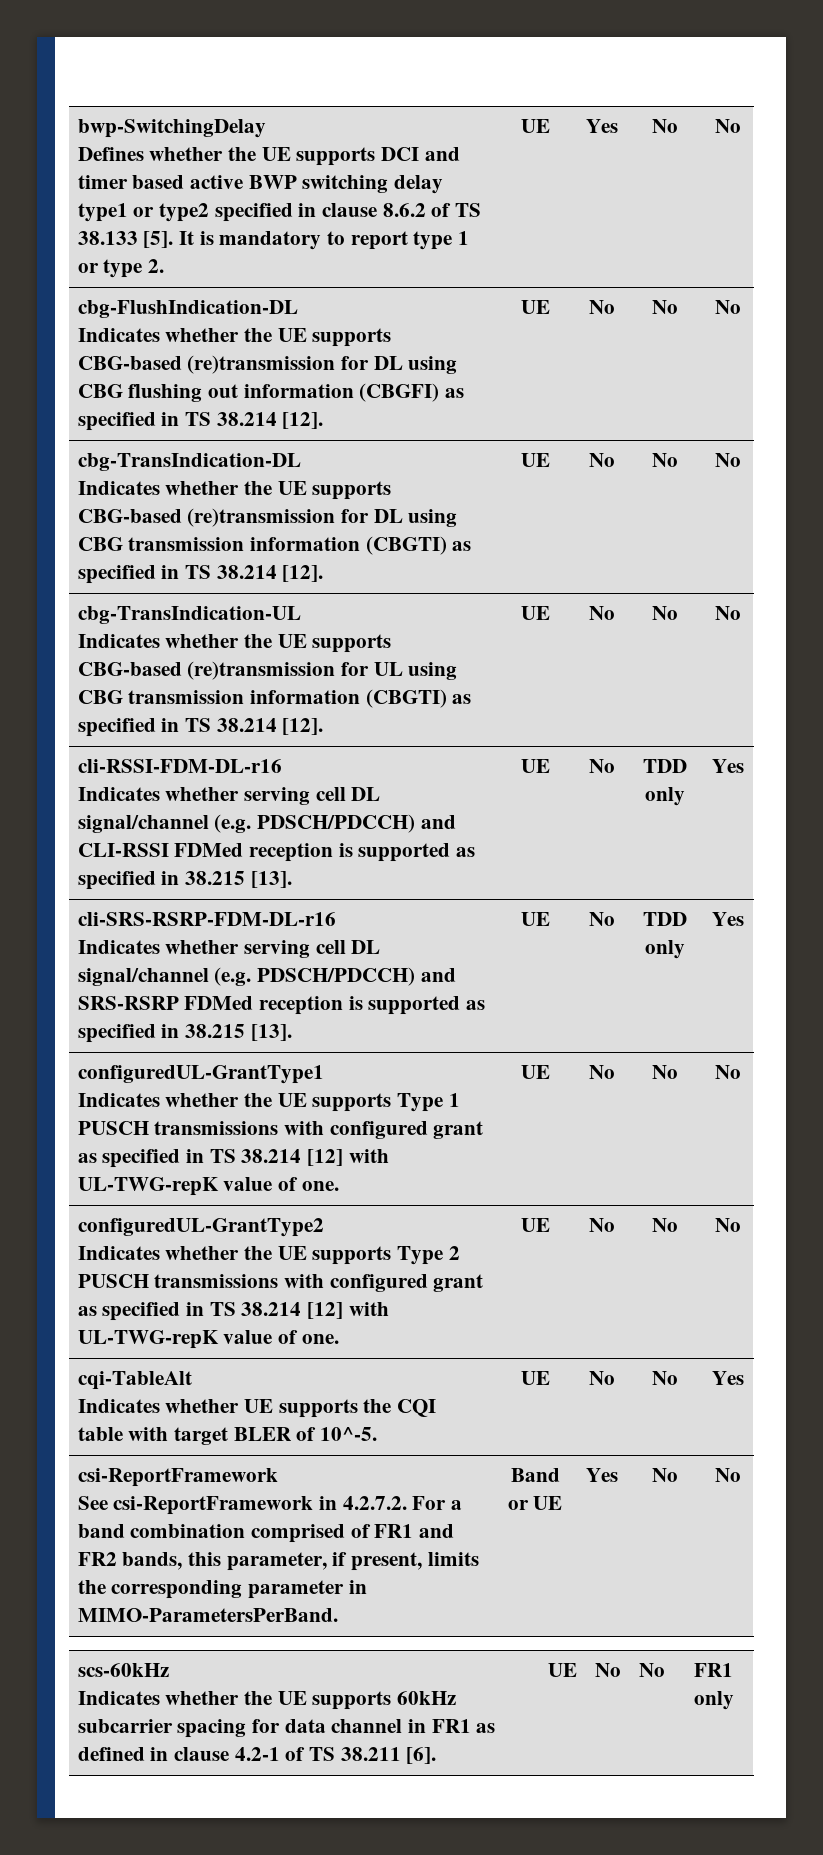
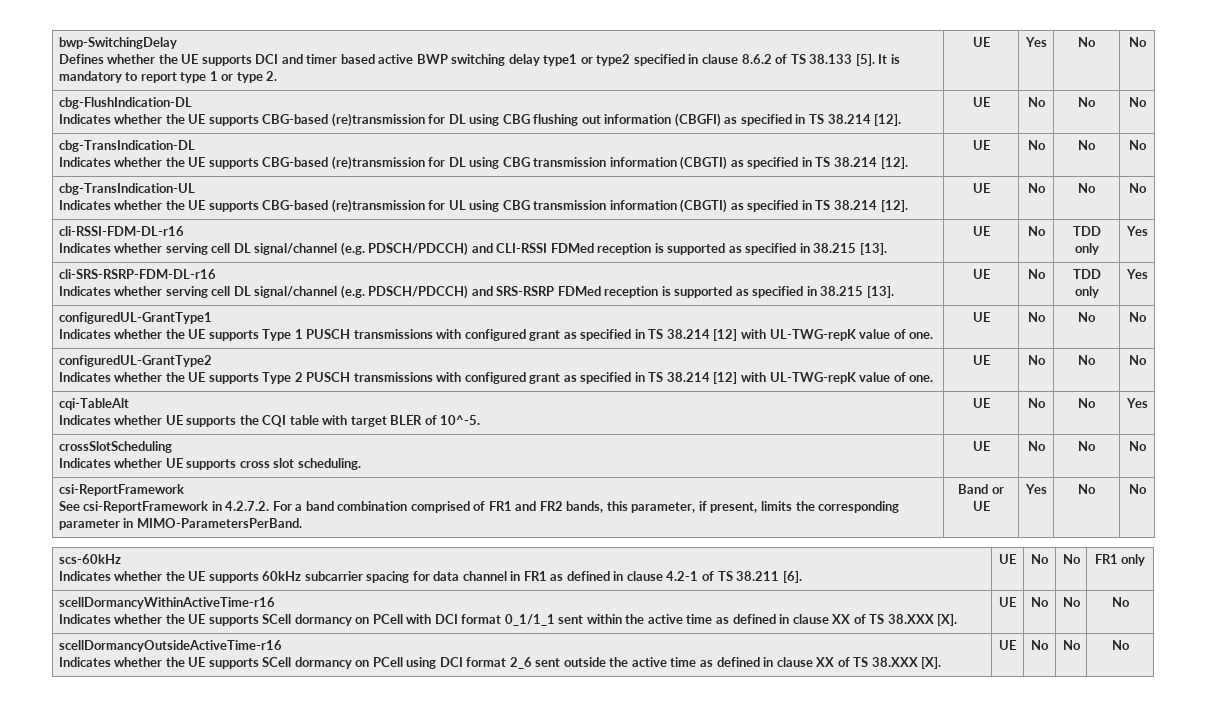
(744, 1378) none -> [58,441,172,453] [58,458,361,470] [972,441,990,451] [1027,441,1046,451] [1078,441,1096,451] [1128,441,1147,451] // crossSlotScheduling // Indicates whether UE supports cross slot scheduling. | UE | No | No | No
(734, 1700) none -> [58,597,275,609] [58,614,958,626] [999,597,1016,607] [1031,597,1049,607] [1062,597,1081,607] [1111,597,1130,607] [58,640,282,652] [58,657,942,669] [999,640,1016,650] [1031,640,1049,650] [1062,640,1081,650] [1111,640,1130,650] // scellDormancyWithinActiveTime-r16 // Indicates whether the UE supports SCell dormancy on PCell with DCI format 0_1/1_1 sent within the active time as defined in clause XX of TS 38.XXX [X]. | UE | No | No | No // scellDormancyOutsideActiveTime-r16 // Indicates whether the UE supports SCell dormancy on PCell using DCI format 2_6 sent outside the active time as defined in clause XX of TS 38.XXX [X]. | UE | No | No | No

